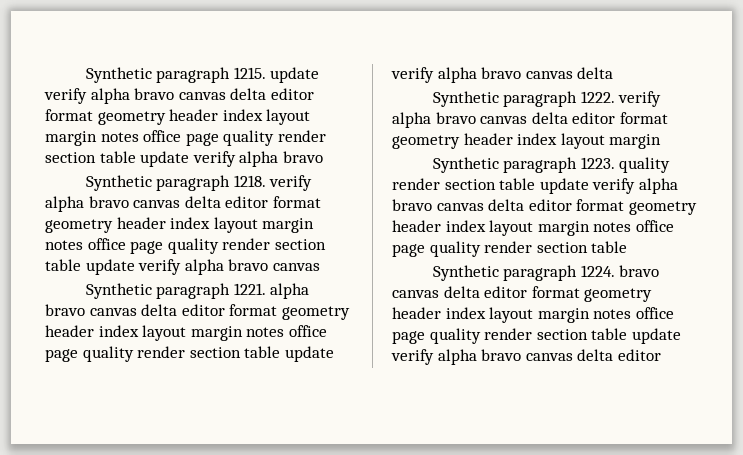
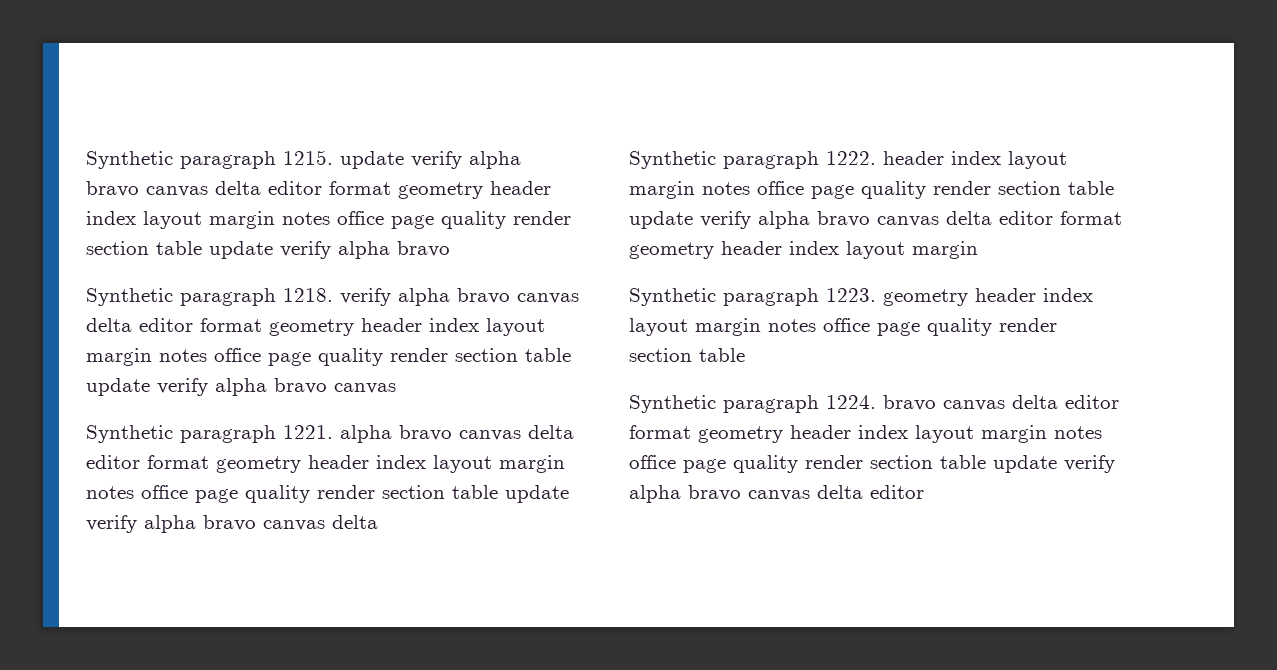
(615, 97) none -> [883,151,1067,169] [629,181,1114,199] [629,211,693,229] header index layout margin notes office page quality render section table update
[619,157,671,173] [392,178,678,194] [392,199,625,211] quality render section table update verify alpha bravo canvas delta editor format -> (876, 295) none

